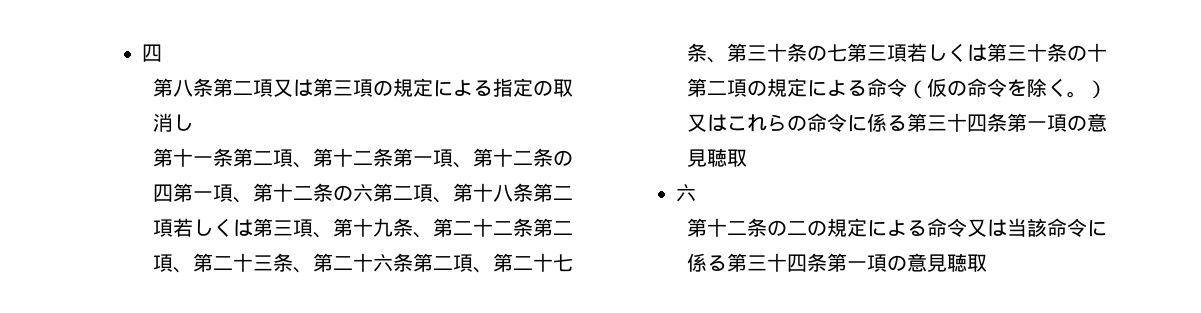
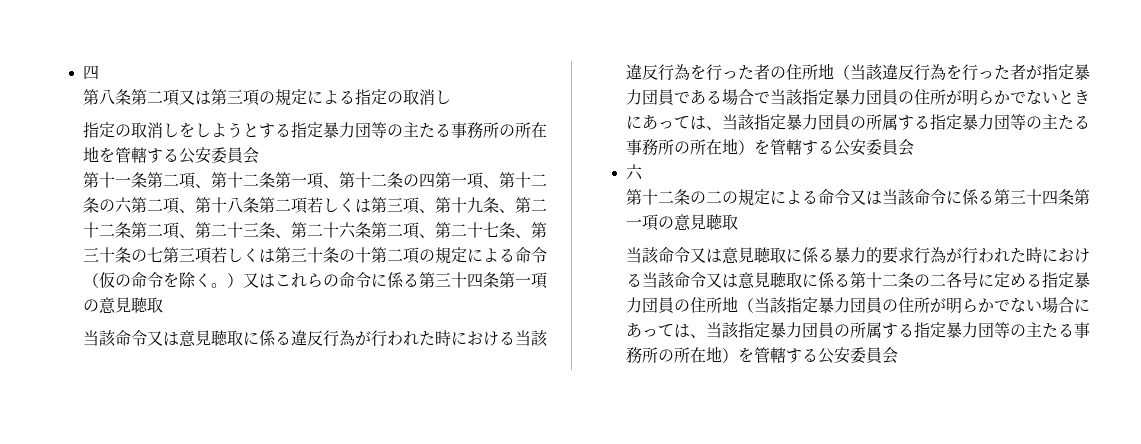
(193, 122) none -> [83,122,548,138] [83,146,260,164] // 指定の取消しをしようとする指定暴力団等の主たる事務所の所在地を管轄する公安委員会
(747, 158) none -> [83,330,549,347] [626,63,1091,81] [626,89,1091,106] [626,114,1091,131] [626,138,915,156] // 当該命令又は意見聴取に係る違反行為が行われた時における当該違反行為を行った者の住所地（当該違反行為を行った者が指定暴力団員である場合で当該指定暴力団員の住所が明らかでないときにあっては、当該指定暴力団員の所属する指定暴力団等の主たる事務所の所在地）を管轄する公安委員会
(987, 263) none -> [626,247,1091,264] [626,272,1091,289] [626,296,1091,314] [626,322,1091,339] [626,346,899,364] // 当該命令又は意見聴取に係る暴力的要求行為が行われた時における当該命令又は意見聴取に係る第十二条の二各号に定める指定暴力団員の住所地（当該指定暴力団員の住所が明らかでない場合にあっては、当該指定暴力団員の所属する指定暴力団等の主たる事務所の所在地）を管轄する公安委員会

